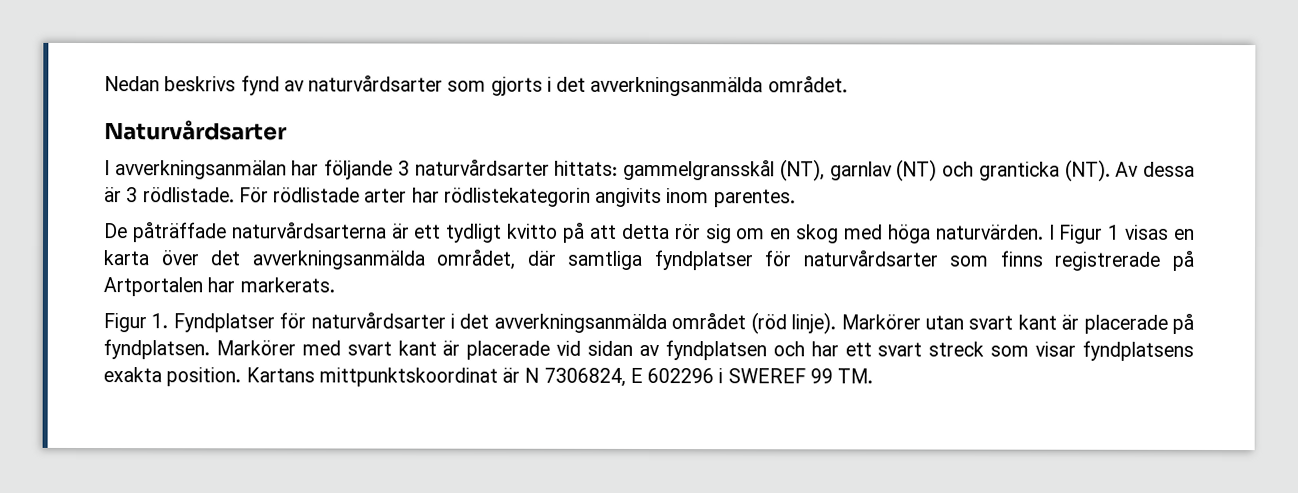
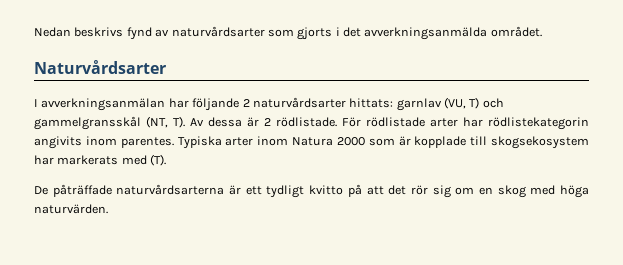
[397,160,410,176] 3 -> [242,99,250,107] 2
[623,159,1111,182] gammelgransskål (NT), garnlav (NT) och granticka (NT). -> [396,97,504,111] [34,116,185,130] garnlav (VU, T) och gammelgransskål (NT, T).
[126,187,139,203] 3 -> [264,118,271,126] 2
(796, 198) none -> [177,136,589,149] [34,154,167,166] Typiska arter inom Natura 2000 som är kopplade till skogsekosystem har markerats med (T).
[621,223,670,240] detta -> [388,185,407,195] det
[1048,224,1196,244] [103,249,1194,271] [103,277,335,297] [103,312,1194,335] [103,339,1195,361] [103,367,874,387] I Figur 1 visas en karta över det avverkningsanmälda området, där samtliga fyndplatser för naturvårdsarter som finns registrerade på Artportalen har markerats. // Figur 1. Fyndplatser för naturvårdsarter i det avverkningsanmälda området (röd linje). Markörer utan svart kant är placerade på fyndplatsen. Markörer med svart kant är placerade vid sidan av fyndplatsen och har ett svart streck som visar fyndplatsens exakta position. Kartans mittpunktskoordinat är N 7306824, E 602296 i SWEREF 99 TM. -> (108, 209) none

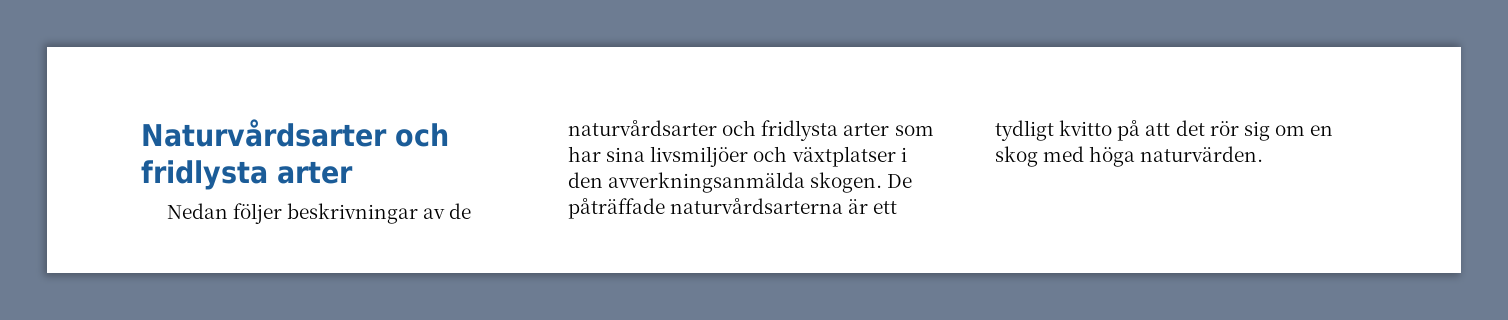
[34,26,542,40] [34,60,166,74] [34,97,504,111] [34,116,589,130] [34,136,589,149] [34,154,167,166] Nedan beskrivs fynd av naturvårdsarter som gjorts i det avverkningsanmälda området. // Naturvårdsarter // I avverkningsanmälan har följande 2 naturvårdsarter hittats: garnlav (VU, T) och gammelgransskål (NT, T). Av dessa är 2 rödlistade. För rödlistade arter har rödlistekategorin angivits inom parentes. Typiska arter inom Natura 2000 som är kopplade till skogsekosystem har markerats med (T). // -> [141,119,449,147] [141,160,353,190] [166,203,472,224] [568,120,934,141] [568,146,907,167] [568,172,883,193] Naturvårdsarter och fridlysta arter // Nedan följer beskrivningar av de naturvårdsarter och fridlysta arter som har sina livsmiljöer och växtplatser i den avverkningsanmälda skogen.

